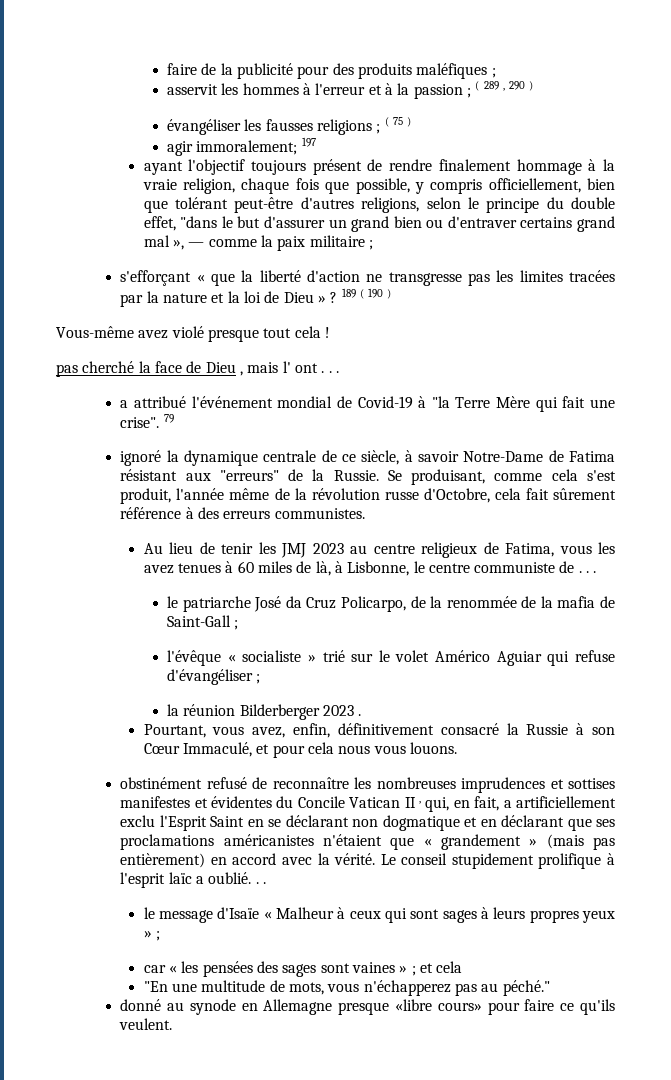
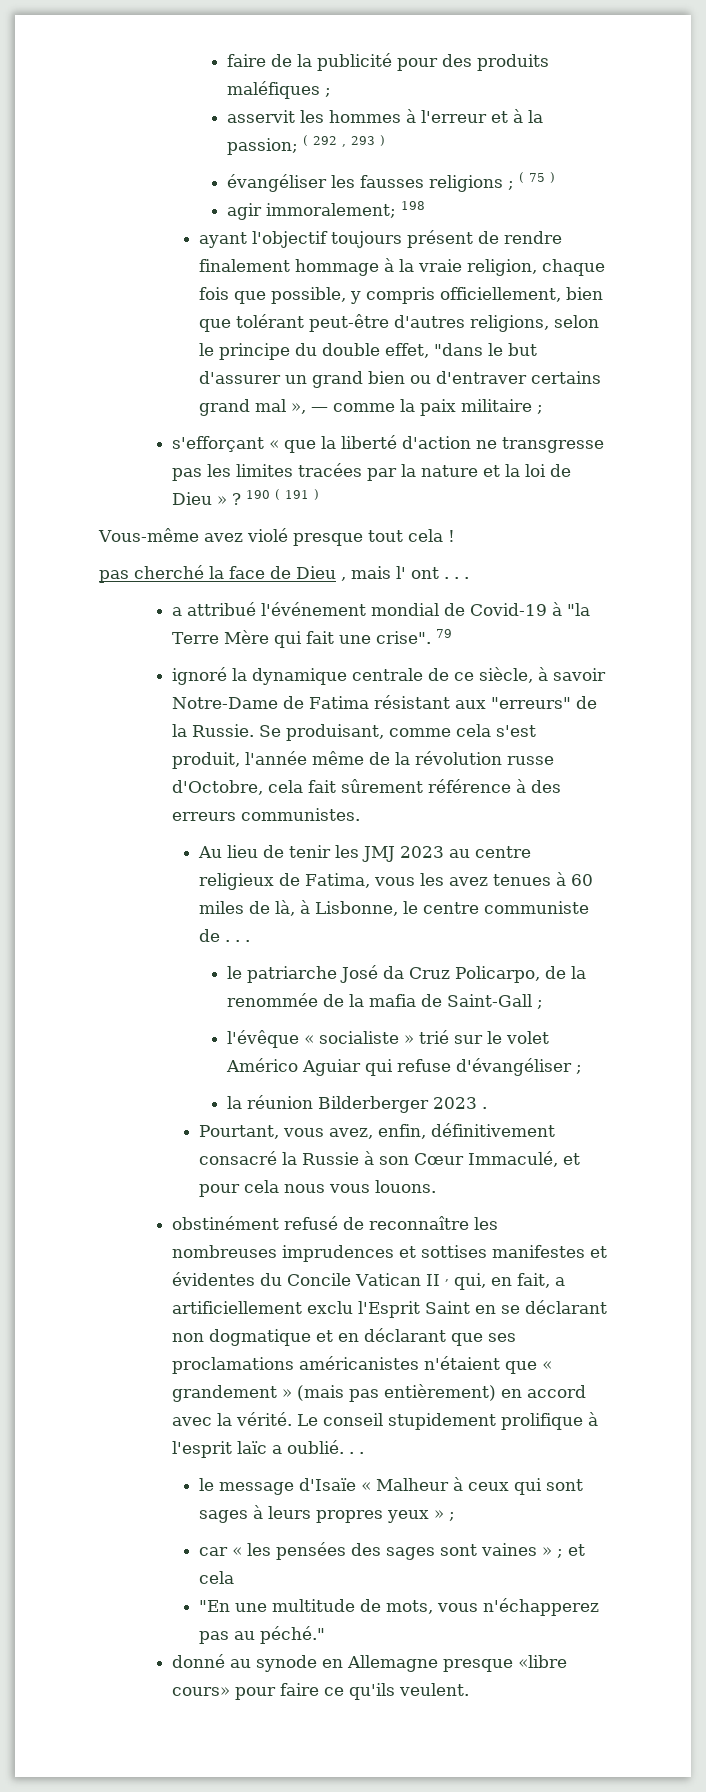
[413,81,526,99] passion ; ( 289 , 290 -> [226,135,375,155] passion; ( 292 , 293
[301,137,316,147] 197 -> [400,201,425,210] 198
[341,288,384,299] 189 ( 190 -> [245,489,309,500] 190 ( 191

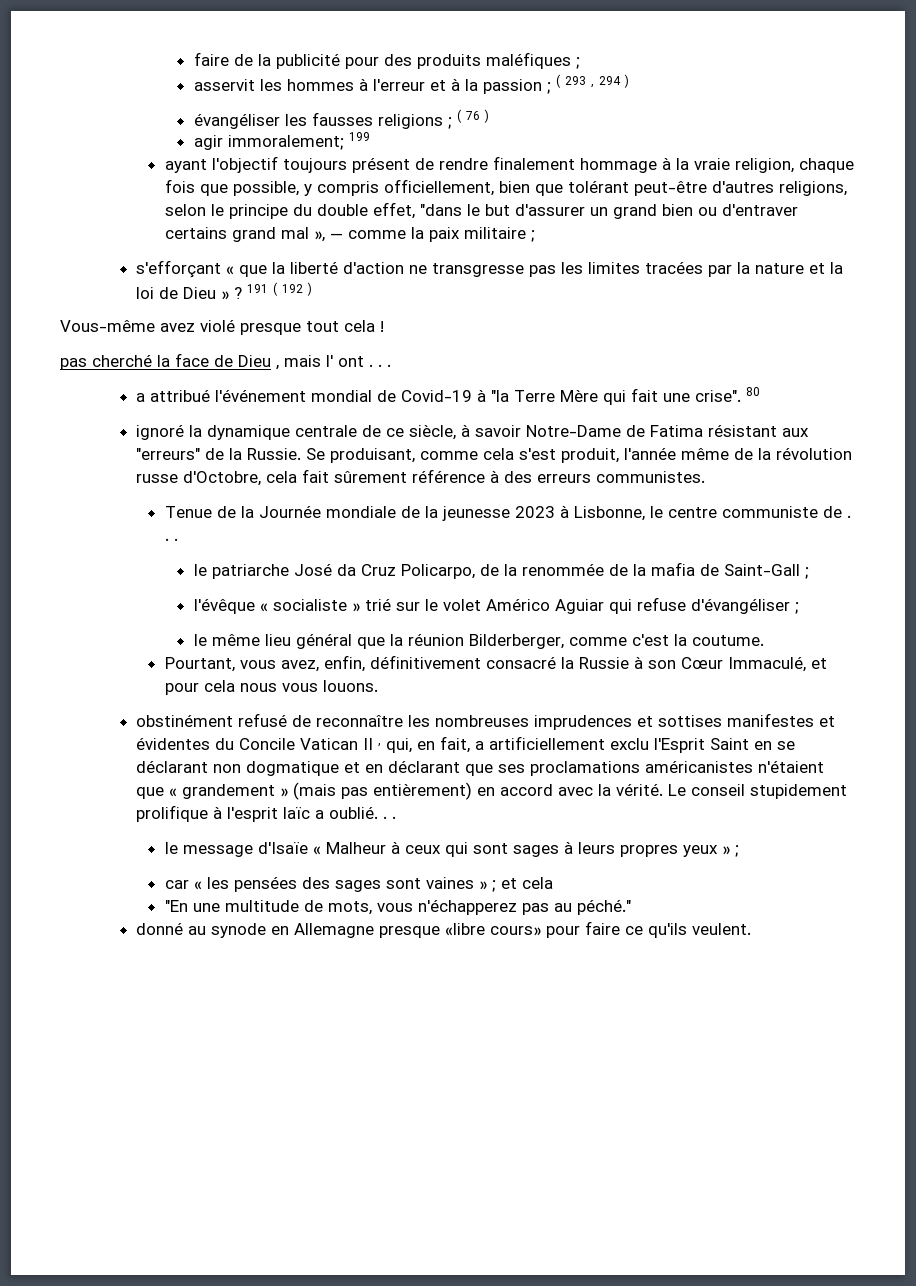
[226,135,375,155] passion; ( 292 , 293 -> [482,74,621,94] passion ; ( 293 , 294
[528,173,545,182] 75 -> [465,111,480,120] 76
[400,201,425,210] 198 -> [348,132,370,141] 199
[245,489,309,500] 190 ( 191 -> [247,282,304,296] 191 ( 192
[435,629,452,638] 79 -> [746,387,761,396] 80
[198,845,532,862] [199,872,594,890] [199,900,296,916] Au lieu de tenir les JMJ 2023 au centre religieux de Fatima, vous les avez tenues à 60 miles de là, -> [164,505,555,521] Tenue de la Journée mondiale de la jeunesse 2023
[226,1095,487,1113] la réunion Bilderberger 2023 . -> [193,633,764,649] le même lieu général que la réunion Bilderberger, comme c'est la coutume.

